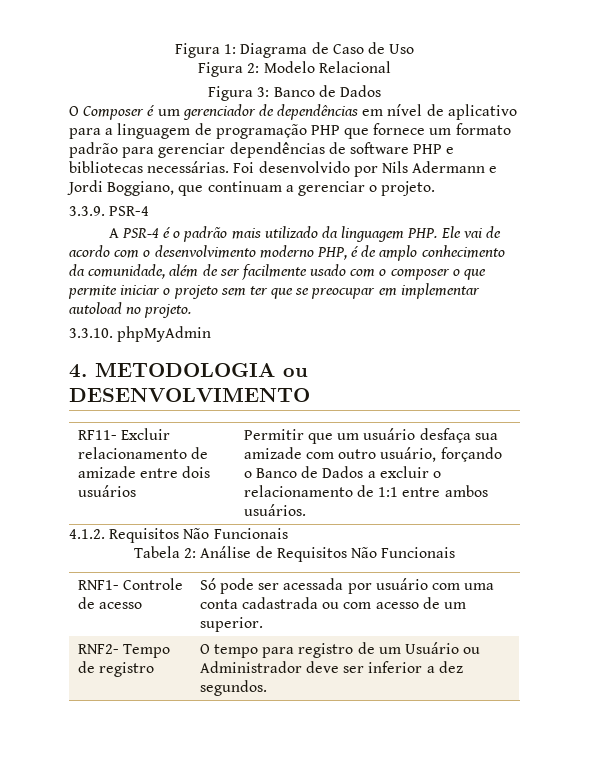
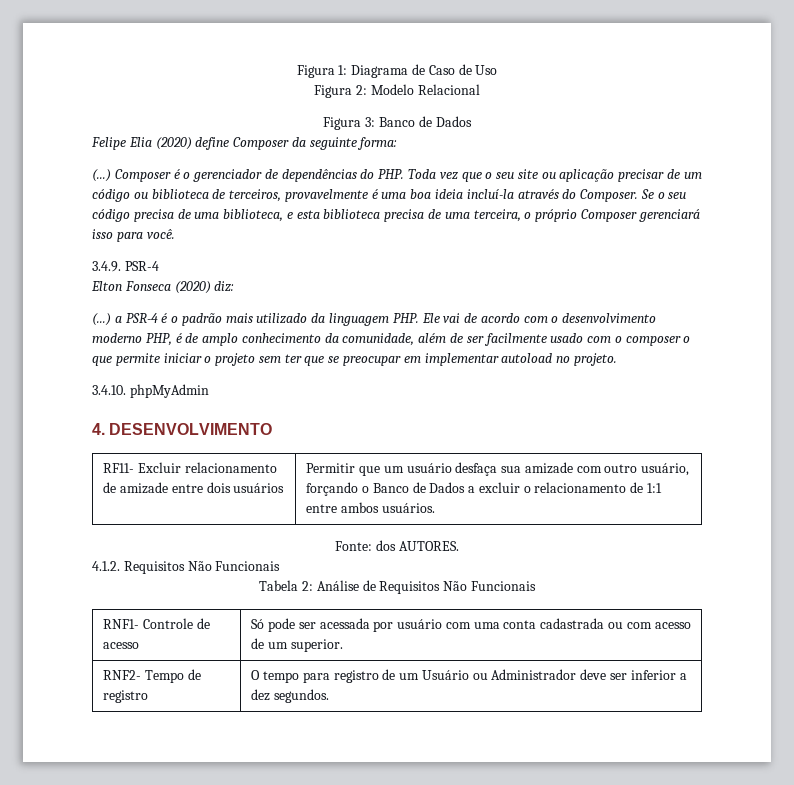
[69,106,79,116] O -> [91,137,398,150] [92,169,111,182] Felipe Elia (2020) define Composer da seguinte forma: // (...)
[157,109,180,116] um -> [183,172,191,179] o
[362,104,517,120] [69,123,511,139] [69,142,455,158] [69,161,498,177] [67,180,436,196] [69,206,150,216] [108,228,119,238] em nível de aplicativo para a linguagem de programação PHP que fornece um formato padrão para gerenciar dependências de software PHP e bibliotecas necessárias. Foi desenvolvido por Nils Adermann e Jordi Boggiano, que continuam a gerenciar o projeto. // 3.3.9. PSR-4 // A -> [360,169,702,182] [92,189,687,202] [92,209,700,222] [92,229,175,242] [92,261,159,272] [91,281,235,294] [92,313,122,326] do PHP. Toda vez que o seu site ou aplicação precisar de um código ou biblioteca de terceiros, provavelmente é uma boa ideia incluí-la através do Composer. Se o seu código precisa de uma biblioteca, e esta biblioteca precisa de uma terceira, o próprio Composer gerenciará isso para você. // 3.4.9. PSR-4 // Elton Fonseca (2020) diz: // (...) a
[69,328,113,338] 3.3.10. -> [92,385,126,395] 3.4.10.
[95,362,308,377] METODOLOGIA ou -> (105, 429) none
(306, 510) none -> [335,540,459,551] // Fonte: dos AUTORES.

